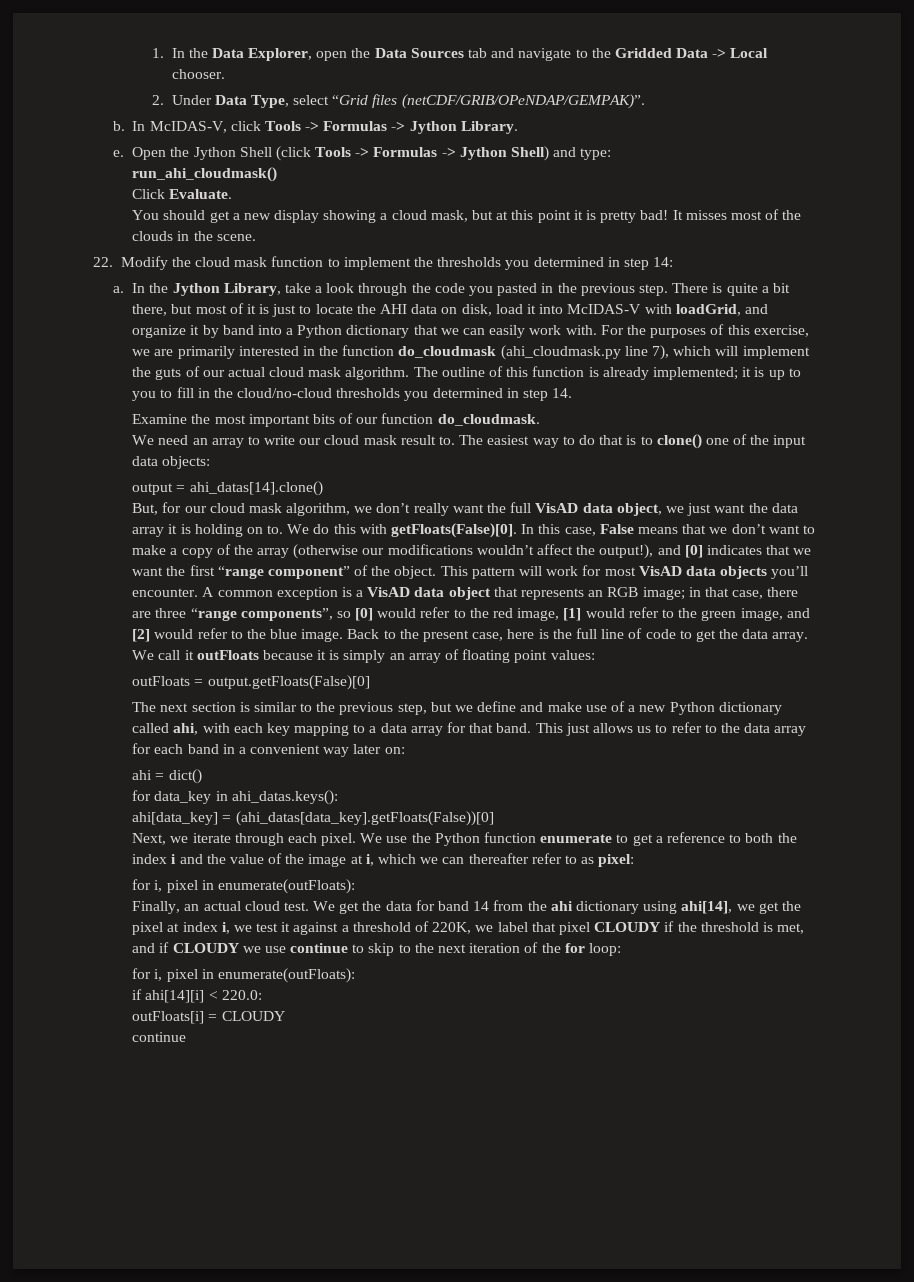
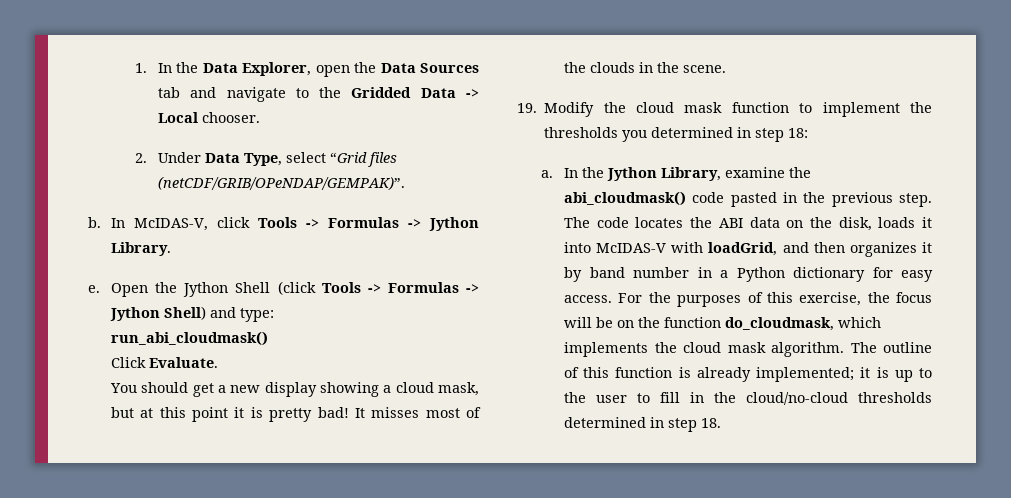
[132,167,278,182] run_ahi_cloudmask() -> [111,331,269,346] run_abi_cloudmask()
[93,257,113,267] 22. -> [517,103,537,113] 19.
[653,257,674,267] 14: -> [788,128,809,138] 18:
[284,283,494,296] take a look through the code you -> [725,167,812,178] [564,191,725,206] examine the abi_cloudmask() code
[672,283,790,296] [132,303,523,317] There is quite a bit there, but most of it is just to locate the AHI data on disk, load -> [564,217,916,231] The code locates the ABI data on the disk, loads
[132,325,187,338] organize -> [813,242,917,257] then organizes
[257,325,282,335] into -> [633,267,712,278] number in
[413,325,597,338] that we can easily work with. -> [872,267,933,282] [564,295,613,303] for easy access.
[132,345,810,360] [132,366,265,380] we are primarily interested in the function do_cloudmask (ahi_cloudmask.py line 7), which will implement the guts of our actual -> [867,292,932,303] [564,317,882,331] [564,342,677,357] the focus will be on the function do_cloudmask, which implements the
[132,391,157,401] you -> [564,392,628,403] the user
[404,388,573,401] [132,413,540,427] [132,434,807,449] [132,456,211,469] [132,481,323,496] [132,502,798,516] [132,523,815,538] [132,544,812,559] [132,565,809,579] [132,587,799,600] [132,607,810,621] [132,628,809,642] [132,649,595,663] [132,675,370,690] [132,701,782,715] [132,722,807,736] [132,743,405,757] [132,769,202,784] [132,790,338,805] [132,811,494,826] [132,832,797,846] [132,853,635,867] [132,879,355,894] [132,900,801,914] [132,921,805,935] [132,942,621,956] [132,968,355,983] [132,989,262,1003] [132,1011,285,1024] [132,1032,187,1042] you determined in step 14. // Examine the most important bits of our function do_cloudmask. // We need an array to write our cloud mask result to. The easiest way to do that is to clone() one of the input data objects: // output = ahi_datas[14].clone() // But, for our cloud mask algorithm, we don’t really want the full VisAD data object, we just want the data array it is holding on to. We do this with getFloats(False)[0]. In this case, False means that we don’t want to make a copy of the array (otherwise our modifications wouldn’t affect the output!), and [0] indicates that we want the first “range component” of the object. This pattern will work for most VisAD data objects you’ll encounter. A common exception is a VisAD data object that represents an RGB image; in that case, there are three “range components”, so [0] would refer to the red image, [1] would refer to the green image, and [2] would refer to the blue image. Back to the present case, here is the full line of code to get the data array. We call it outFloats because it is simply an array of floating point values: // outFloats = output.getFloats(False)[0] // The next section is similar to the previous step, but we define and make use of a new Python dictionary called ahi, with each key mapping to a data array for that band. This just allows us to refer to the data array for each band in a convenient way later on: // ahi = dict() // for data_key in ahi_datas.keys(): // ahi[data_key] = (ahi_datas[data_key].getFloats(False))[0] // Next, we iterate through each pixel. We use the Python function enumerate to get a reference to both the index i and the value of the image at i, which we can thereafter refer to as pixel: // for i, pixel in enumerate(outFloats): // Finally, an actual cloud test. We get the data for band 14 from the ahi dictionary using ahi[14], we get the pixel at index i, we test it against a threshold of 220K, we label that pixel CLOUDY if the threshold is met, and if CLOUDY we use continue to skip to the next iteration of the for loop: // for i, pixel in enumerate(outFloats): // if ahi[14][i] < 220.0: // outFloats[i] = CLOUDY // continue -> [564,417,722,432] determined in step 18.

